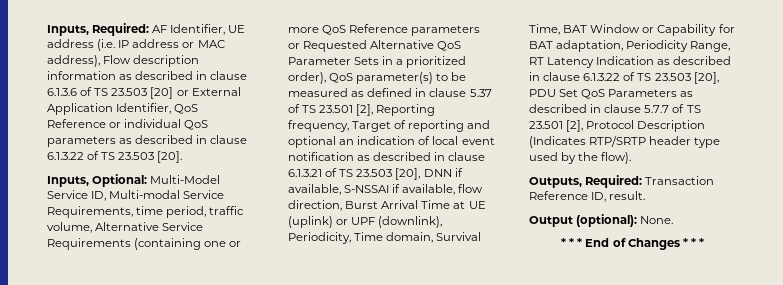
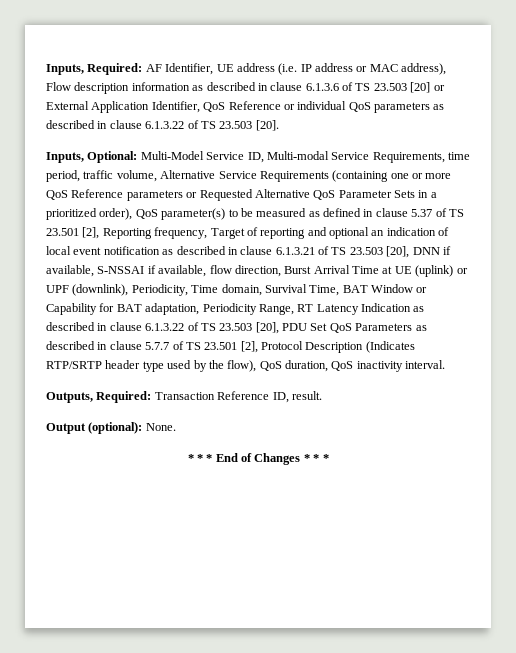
[601,152,632,164] flow). -> [227,360,446,372] flow), QoS duration, QoS inactivity interval.

